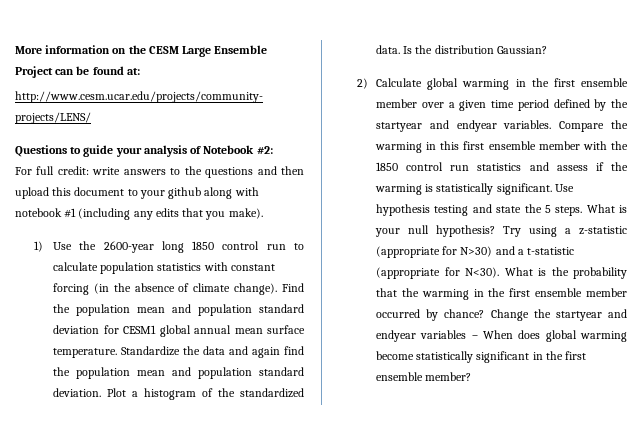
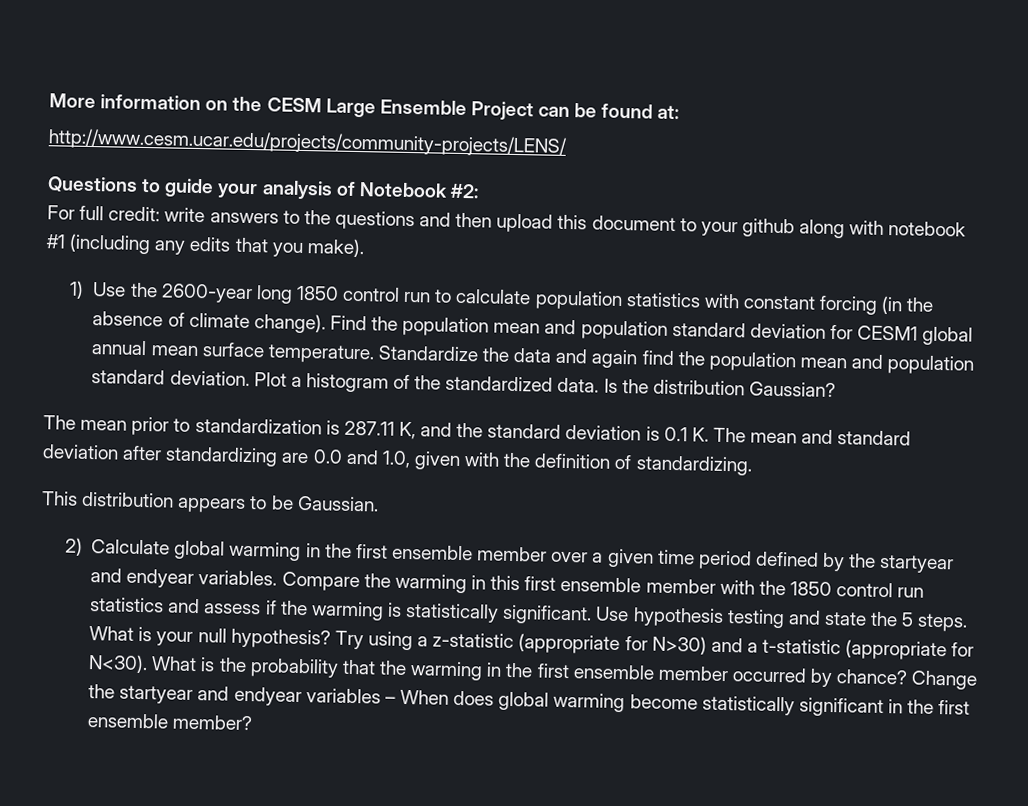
(547, 50) none -> [43,415,912,446] [42,444,753,476] [41,491,379,513] // The mean prior to standardization is 287.11 K, and the standard deviation is 0.1 K. The mean and standard deviation after standardizing are 0.0 and 1.0, given with the definition of standardizing. // This distribution appears to be Gaussian.

